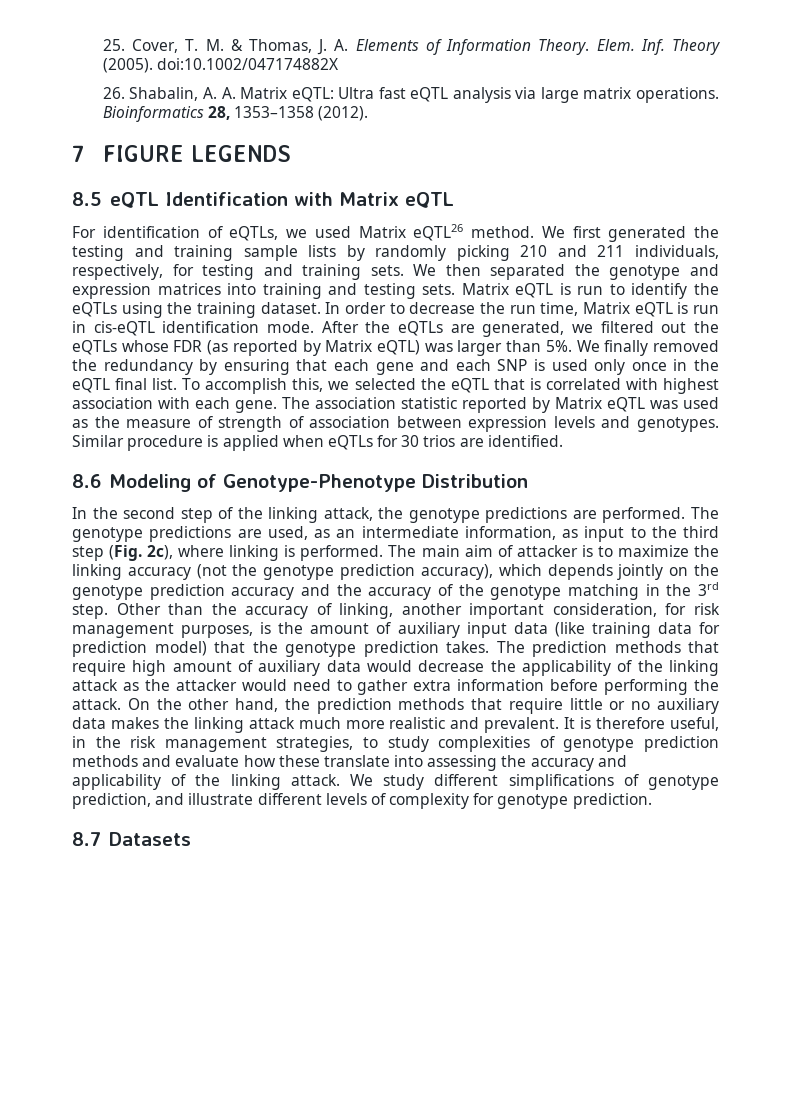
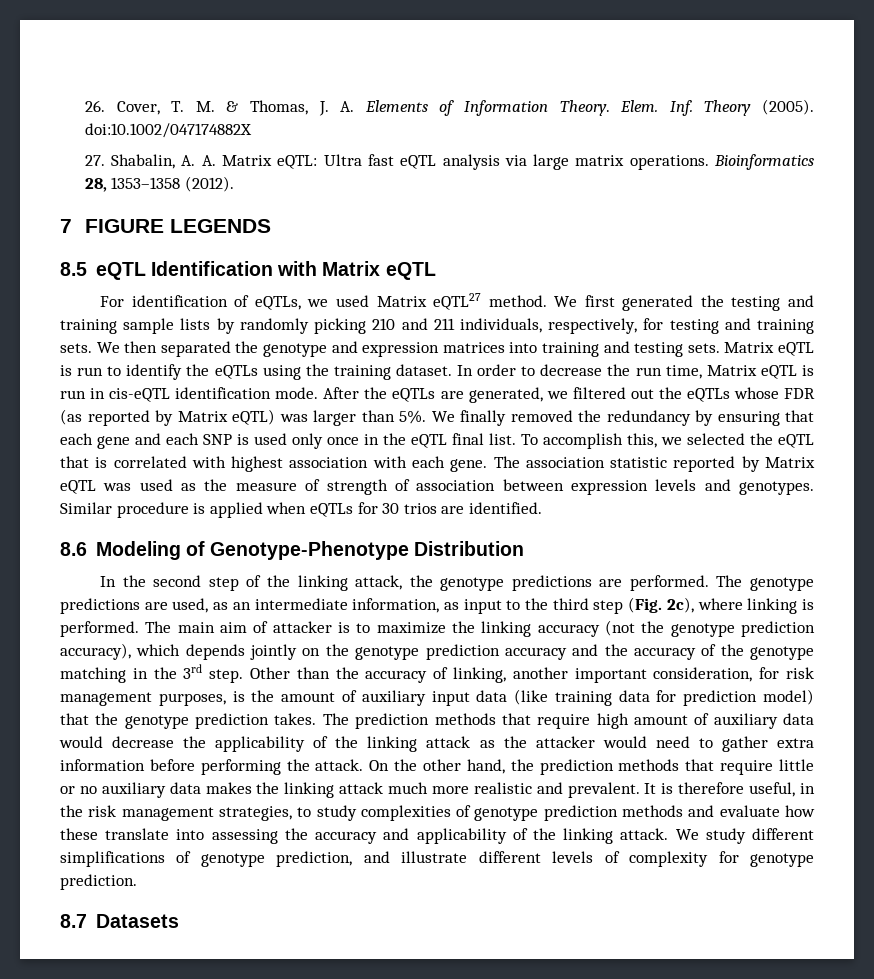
[102,39,125,51] 25. -> [84,100,105,112] 26.
[102,87,125,99] 26. -> [84,155,105,166] 27.
[413,224,464,241] eQTL26 -> [433,293,482,310] eQTL27

